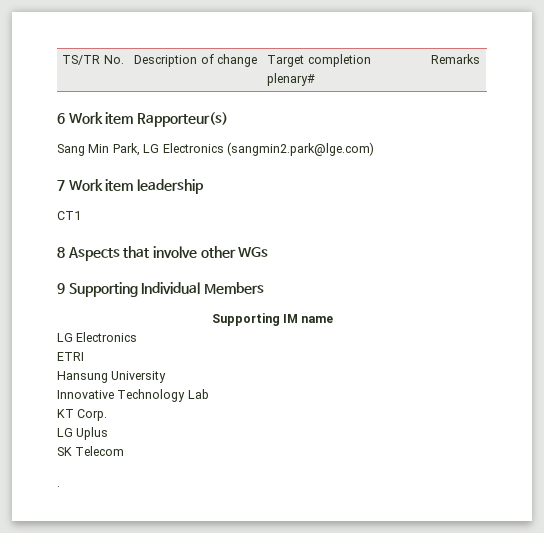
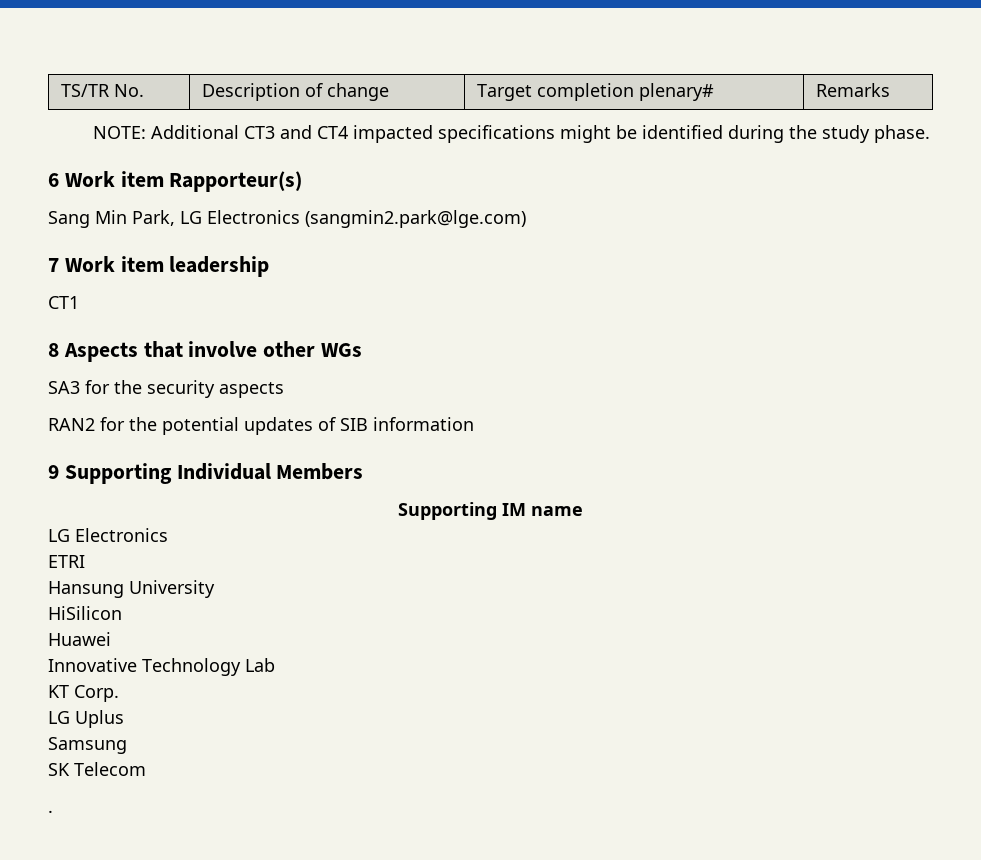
(481, 59) none -> [92,125,930,143] // NOTE: Additional CT3 and CT4 impacted specifications might be identified during the study phase.
(269, 252) none -> [48,380,284,398] [48,417,474,435] // SA3 for the security aspects // RAN2 for the potential updates of SIB information
(167, 377) none -> [48,606,122,620] [48,632,111,646] // HiSilicon // Huawei
(109, 433) none -> [48,737,127,754] // Samsung

